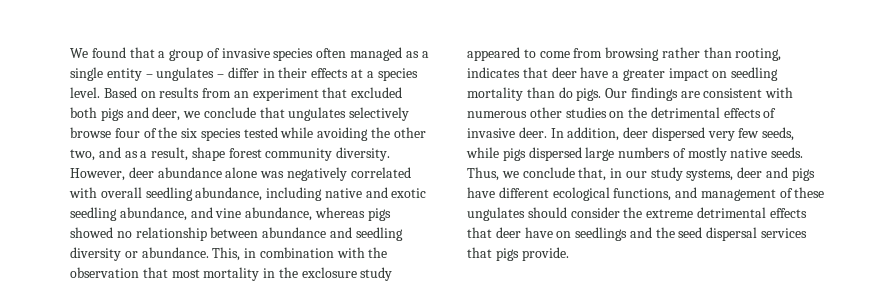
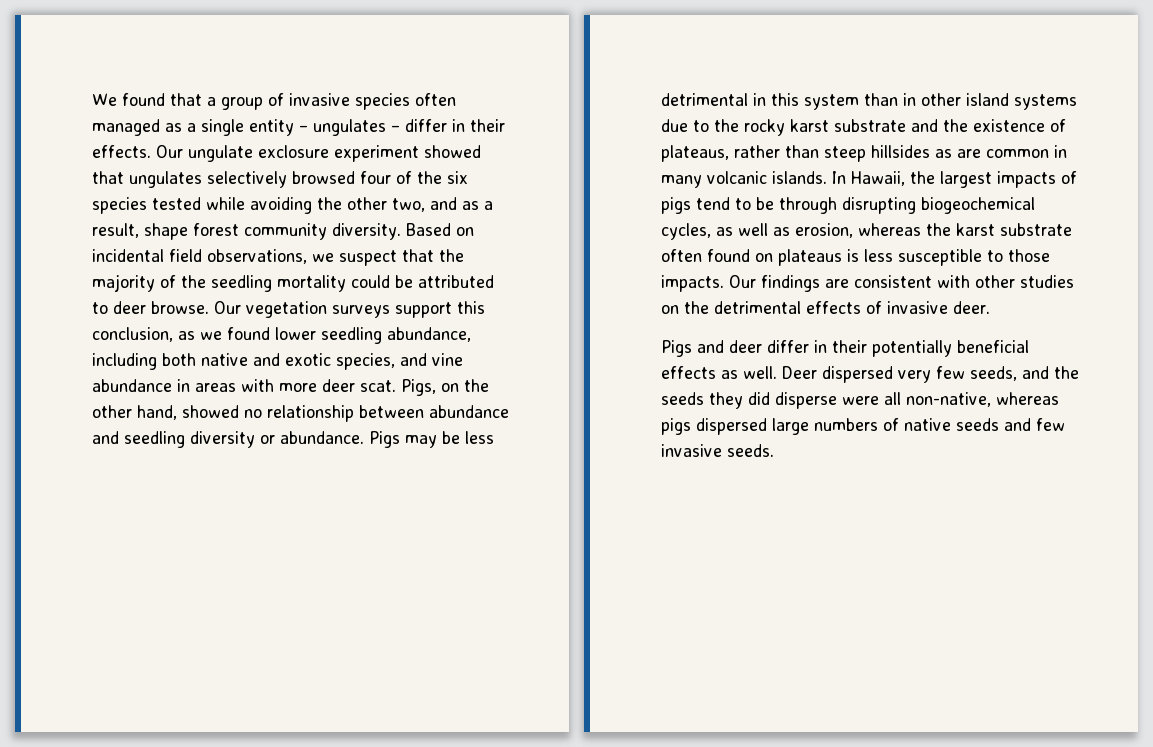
[311,68,418,81] [70,87,403,101] [70,107,256,121] effects at a species level. Based on results from an experiment that excluded both pigs and deer, we conclude -> [92,145,481,162] effects. Our ungulate exclosure experiment showed
[70,127,111,138] browse -> [292,171,355,184] browsed
[70,167,411,181] [69,187,142,198] However, deer abundance alone was negatively correlated with overall -> [406,223,474,236] [92,249,464,266] [92,274,494,292] [92,301,485,318] [92,327,316,342] Based on incidental field observations, we suspect that the majority of the seedling mortality could be attributed to deer browse. Our vegetation surveys support this conclusion, as we found lower
(323, 194) none -> [162,353,196,366] both
[70,207,391,221] seedling abundance, and vine abundance, whereas pigs -> [336,353,463,370] [92,379,489,396] [92,405,177,420] species, and vine abundance in areas with more deer scat. Pigs, on the other hand,
[212,247,388,261] [70,267,393,281] [467,47,782,61] [467,67,779,81] [467,87,602,101] This, in combination with the observation that most mortality in the exclosure study appeared to come from browsing rather than rooting, indicates that deer have a greater impact on seedling mortality than do pigs. -> [369,431,494,448] [661,93,1077,110] [661,119,1066,136] [661,145,1067,162] [661,171,1077,188] [661,197,1035,214] [661,223,1072,240] [661,249,1050,266] [661,275,724,292] Pigs may be less detrimental in this system than in other island systems due to the rocky karst substrate and the existence of plateaus, rather than steep hillsides as are common in many volcanic islands. In Hawaii, the largest impacts of pigs tend to be through disrupting biogeochemical cycles, as well as erosion, whereas the karst substrate often found on plateaus is less susceptible to those impacts.
[467,111,527,118] numerous -> (970, 281) none
[550,127,795,141] [466,147,499,158] In addition, deer dispersed very few seeds, while -> [661,340,1029,357] [661,366,1079,383] [661,392,1059,409] // Pigs and deer differ in their potentially beneficial effects as well. Deer dispersed very few seeds, and the seeds they did disperse were all non-native, whereas
[687,147,804,161] [467,167,815,181] [467,187,825,201] [467,207,807,221] [467,227,808,241] [467,247,569,261] mostly native seeds. Thus, we conclude that, in our study systems, deer and pigs have different ecological functions, and management of these ungulates should consider the extreme detrimental effects that deer have on seedlings and the seed dispersal services that pigs provide. -> [904,418,1065,431] [661,444,774,457] native seeds and few invasive seeds.

